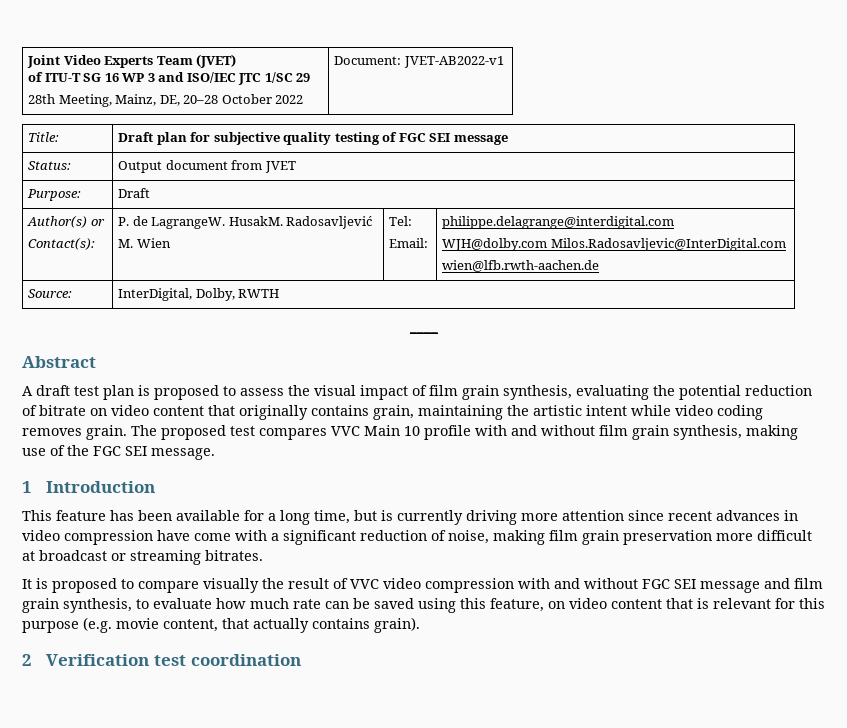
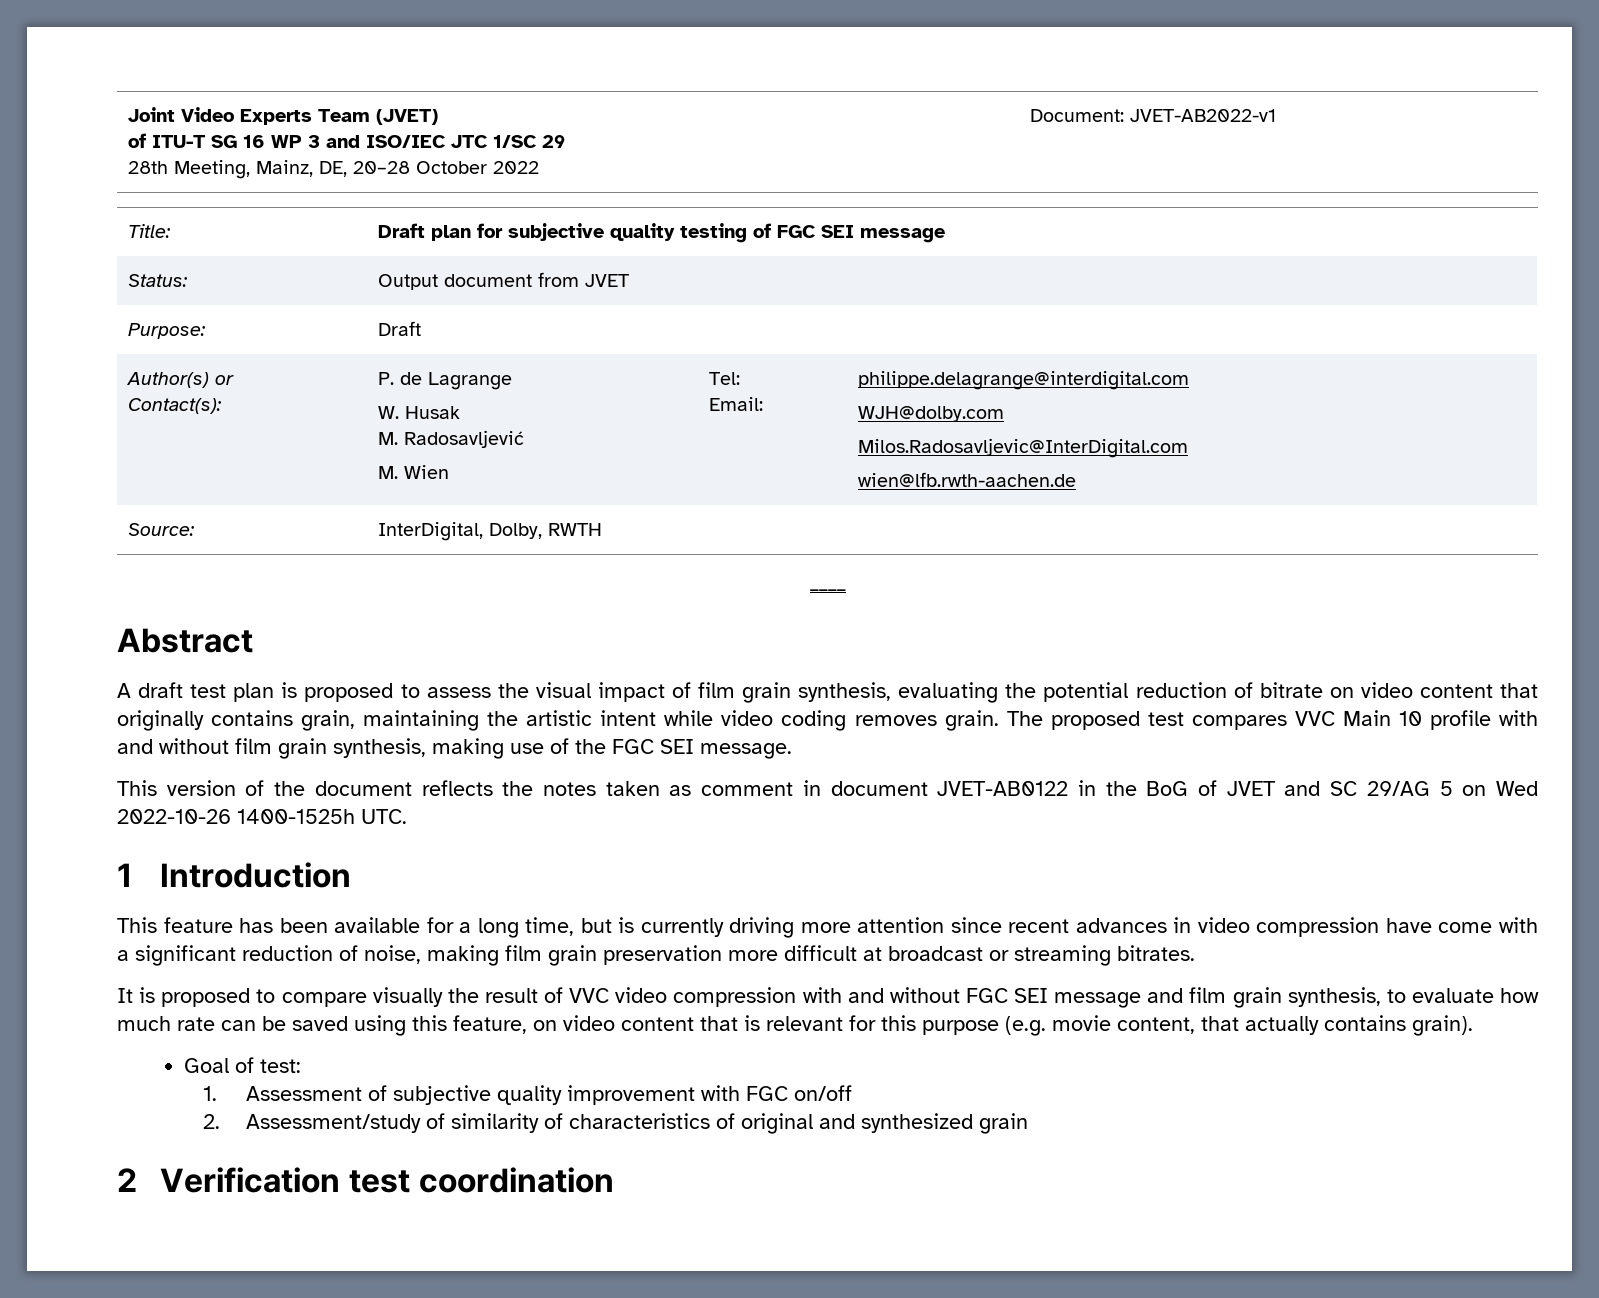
[151,216,283,229] LagrangeW. HusakM. -> [427,372,512,390] [377,406,460,419] [377,432,398,445] Lagrange // W. Husak // M.
(548, 244) none -> (1004, 414) //
(215, 454) none -> [117,780,1538,796] [117,809,407,824] // This version of the document reflects the notes taken as comment in document JVET-AB0122 in the BoG of JVET and SC 29/AG 5 on Wed 2022-10-26 1400-1525h UTC.
(420, 625) none -> [184,1057,302,1073] [203,1085,853,1105] [203,1113,1029,1134] // Goal of test: // 1. Assessment of subjective quality improvement with FGC on/off // 2. Assessment/study of similarity of characteristics of original and synthesized grain

